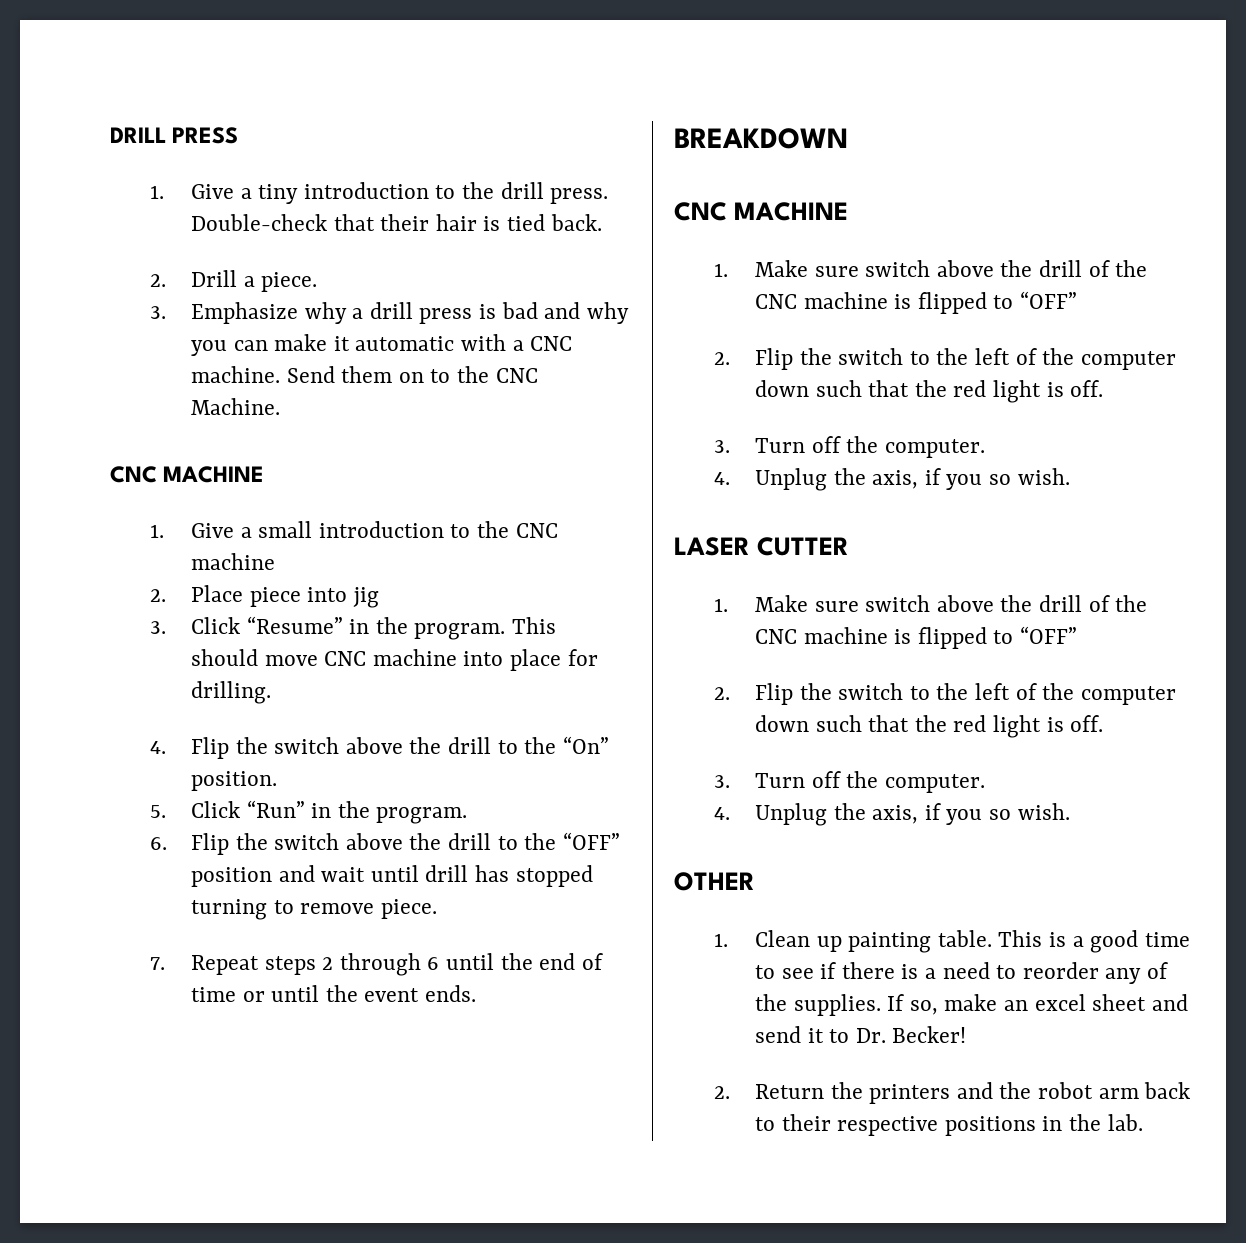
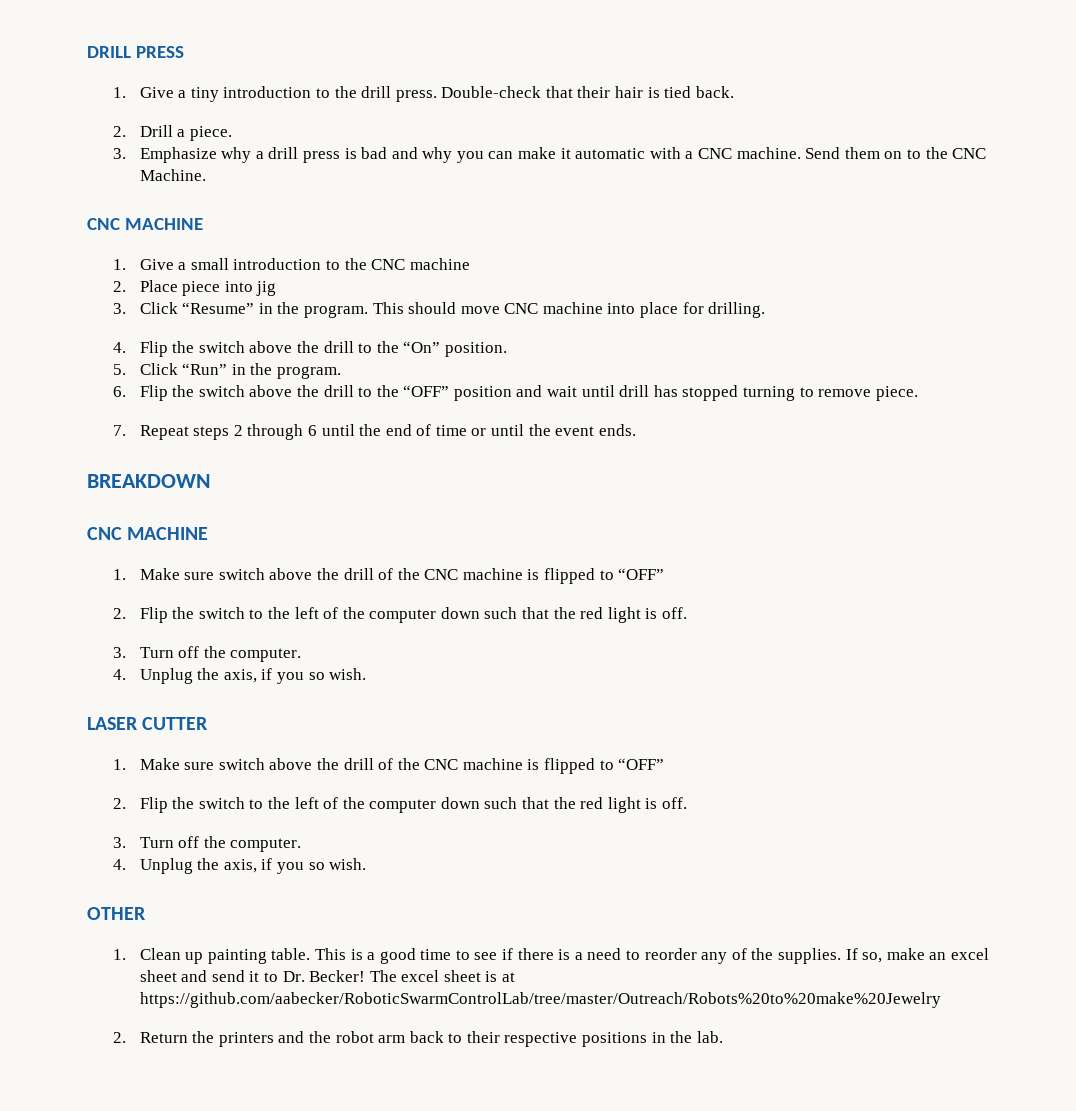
(967, 1034) none -> [369,970,516,982] [139,992,941,1008] The excel sheet is at https://github.com/aabecker/RoboticSwarmControlLab/tree/master/Outreach/Robots%20to%20make%20Jewelry

